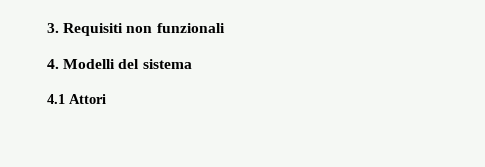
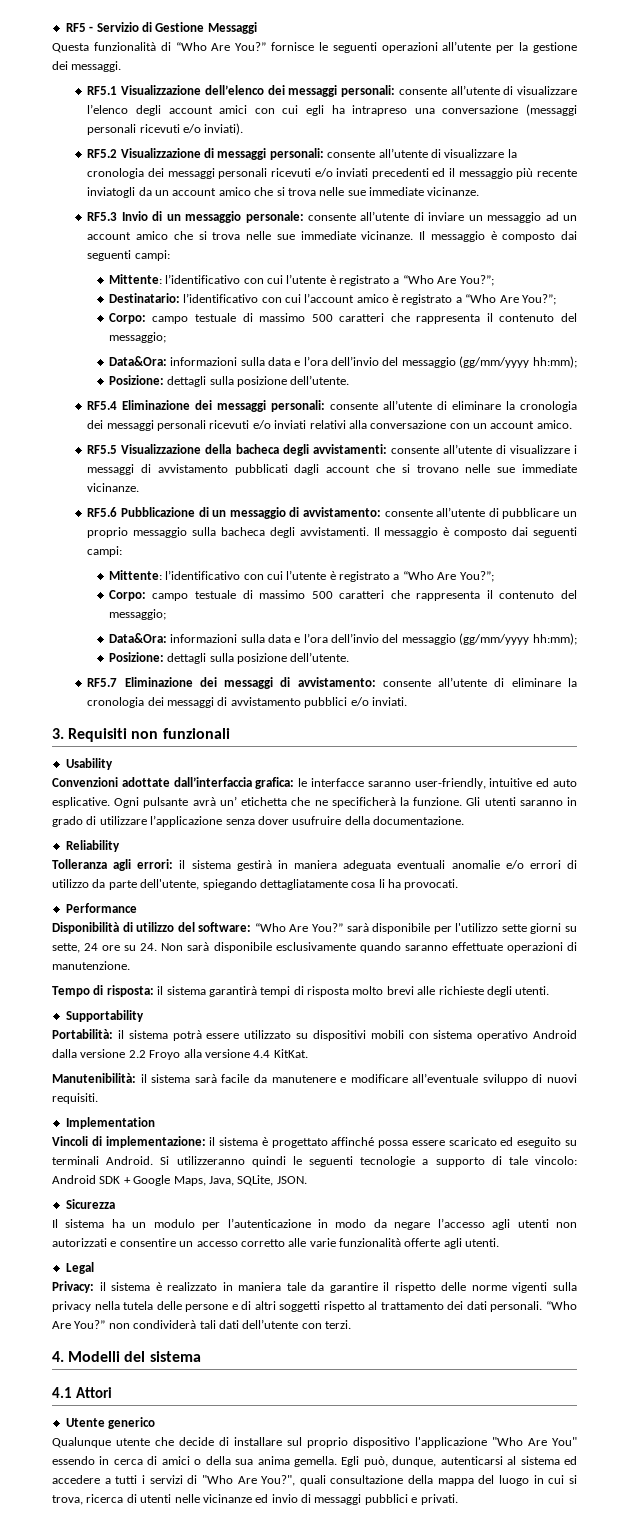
[47,23,225,36] 3. Requisiti non funzionali -> [65,22,257,34] [52,41,578,53] [52,61,122,72] [87,85,577,97] [87,104,578,116] [87,123,244,135] [87,148,517,160] [87,168,577,179] [87,187,480,198] [87,211,577,223] [87,231,577,242] [87,250,170,261] [108,274,494,286] [108,293,556,305] [108,313,578,324] [108,332,166,343] [108,356,577,368] [108,375,350,387] [87,400,578,412] [87,420,572,431] [87,444,577,456] [87,464,577,475] [87,483,140,492] [87,507,578,519] [87,527,577,538] [87,546,123,557] [108,570,494,582] [108,590,578,601] [108,609,166,620] [108,633,577,645] [108,652,350,664] [87,677,577,689] [87,697,407,708] [52,728,230,742] [65,758,113,770] [52,777,577,789] [52,796,578,808] [52,815,464,827] [65,840,120,852] [52,859,577,871] [52,879,459,890] [65,903,137,913] [52,922,577,934] [52,942,578,953] [52,961,130,970] [52,985,550,997] [65,1010,144,1022] [52,1029,577,1041] [52,1049,308,1060] [52,1073,577,1085] [52,1093,98,1104] [65,1117,155,1129] [52,1136,577,1148] [52,1156,578,1167] [52,1175,307,1186] [65,1199,115,1209] [52,1218,578,1230] [52,1238,500,1249] [65,1262,94,1274] [52,1281,578,1293] [52,1301,578,1312] [52,1319,351,1329] RF5 - Servizio di Gestione Messaggi // Questa funzionalità di “Who Are You?” fornisce le seguenti operazioni all’utente per la gestione dei messaggi. // RF5.1 Visualizzazione dell’elenco dei messaggi personali: consente all’utente di visualizzare l’elenco degli account amici con cui egli ha intrapreso una conversazione (messaggi personali ricevuti e/o inviati). // RF5.2 Visualizzazione di messaggi personali: consente all’utente di visualizzare la cronologia dei messaggi personali ricevuti e/o inviati precedenti ed il messaggio più recente inviatogli da un account amico che si trova nelle sue immediate vicinanze. // RF5.3 Invio di un messaggio personale: consente all’utente di inviare un messaggio ad un account amico che si trova nelle sue immediate vicinanze. Il messaggio è composto dai seguenti campi: // Mittente: l’identificativo con cui l’utente è registrato a “Who Are You?”; // Destinatario: l’identificativo con cui l’account amico è registrato a “Who Are You?”; // Corpo: campo testuale di massimo 500 caratteri che rappresenta il contenuto del messaggio; // Data&Ora: informazioni sulla data e l’ora dell’invio del messaggio (gg/mm/yyyy hh:mm); // Posizione: dettagli sulla posizione dell’utente. // RF5.4 Eliminazione dei messaggi personali: consente all’utente di eliminare la cronologia dei messaggi personali ricevuti e/o inviati relativi alla conversazione con un account amico. // RF5.5 Visualizzazione della bacheca degli avvistamenti: consente all’utente di visualizzare i messaggi di avvistamento pubblicati dagli account che si trovano nelle sue immediate vicinanze. // RF5.6 Pubblicazione di un messaggio di avvistamento: consente all’utente di pubblicare un proprio messaggio sulla bacheca degli avvistamenti. Il messaggio è composto dai seguenti campi: // Mittente: l’identificativo con cui l’utente è registrato a “Who Are You?”; // Corpo: campo testuale di massimo 500 caratteri che rappresenta il contenuto del messaggio; // Data&Ora: informazioni sulla data e l’ora dell’invio del messaggio (gg/mm/yyyy hh:mm); // Posizione: dettagli sulla posizione dell’utente. // RF5.7 Eliminazione dei messaggi di avvistamento: consente all’utente di eliminare la cronologia dei messaggi di avvistamento pubblici e/o inviati. // 3. Requisiti non funzionali // Usability // Convenzioni adottate dall’interfaccia grafica: le interfacce saranno user-friendly, intuitive ed auto esplicative. Ogni pulsante avrà un’ etichetta che ne specificherà la funzione. Gli utenti saranno in grado di utilizzare l’applicazione senza dover usufruire della documentazione. // Reliability // Tolleranza agli errori: il sistema gestirà in maniera adeguata eventuali anomalie e/o errori di utilizzo da parte dell'utente, spiegando dettagliatamente cosa li ha provocati. // Performance // Disponibilità di utilizzo del software: “Who Are You?” sarà disponibile per l'utilizzo sette giorni su sette, 24 ore su 24. Non sarà disponibile esclusivamente quando saranno effettuate operazioni di manutenzione. // Tempo di risposta: il sistema garantirà tempi di risposta molto brevi alle richieste degli utenti. // Supportability // Portabilità: il sistema potrà essere utilizzato su dispositivi mobili con sistema operativo Android dalla versione 2.2 Froyo alla versione 4.4 KitKat. // Manutenibilità: il sistema sarà facile da manutenere e modificare all’eventuale sviluppo di nuovi requisiti. // Implementation // Vincoli di implementazione: il sistema è progettato affinché possa essere scaricato ed eseguito su terminali Android. Si utilizzeranno quindi le seguenti tecnologie a supporto di tale vincolo: Android SDK + Google Maps, Java, SQLite, JSON. // Sicurezza // Il sistema ha un modulo per l’autenticazione in modo da negare l’accesso agli utenti non autorizzati e consentire un accesso corretto alle varie funzionalità offerte agli utenti. // Legal // Privacy: il sistema è realizzato in maniera tale da garantire il rispetto delle norme vigenti sulla privacy nella tutela delle persone e di altri soggetti rispetto al trattamento dei dati personali. “Who Are You?” non condividerà tali dati dell’utente con terzi.
(106, 99) none -> [65,1417,156,1429] [52,1437,577,1448] [52,1456,577,1467] [52,1475,577,1486] [52,1494,458,1505] // Utente generico // Qualunque utente che decide di installare sul proprio dispositivo l'applicazione "Who Are You" essendo in cerca di amici o della sua anima gemella. Egli può, dunque, autenticarsi al sistema ed accedere a tutti i servizi di "Who Are You?", quali consultazione della mappa del luogo in cui si trova, ricerca di utenti nelle vicinanze ed invio di messaggi pubblici e privati.

